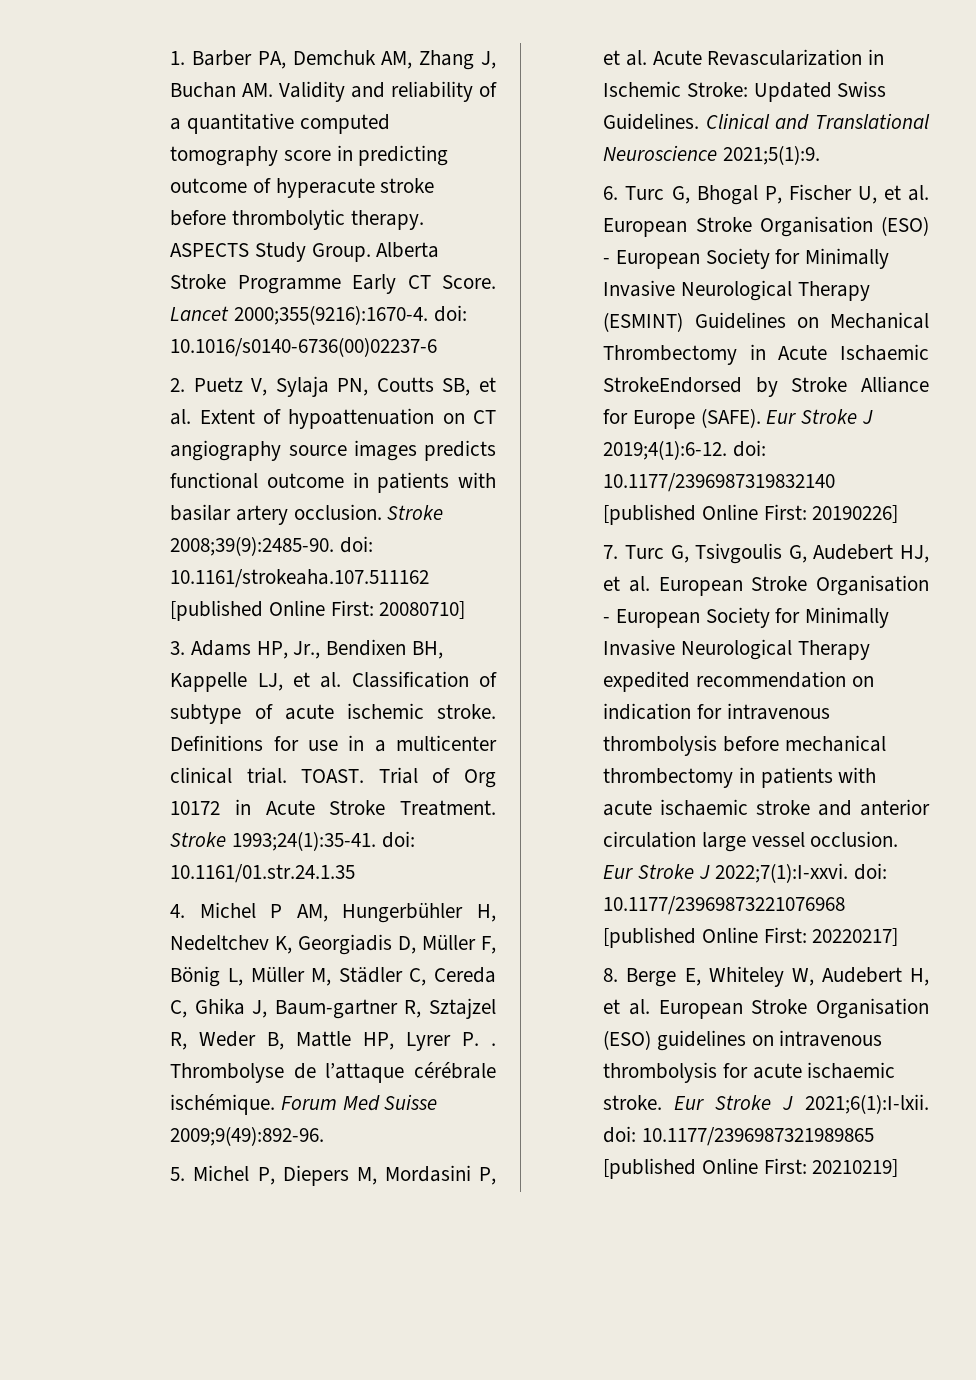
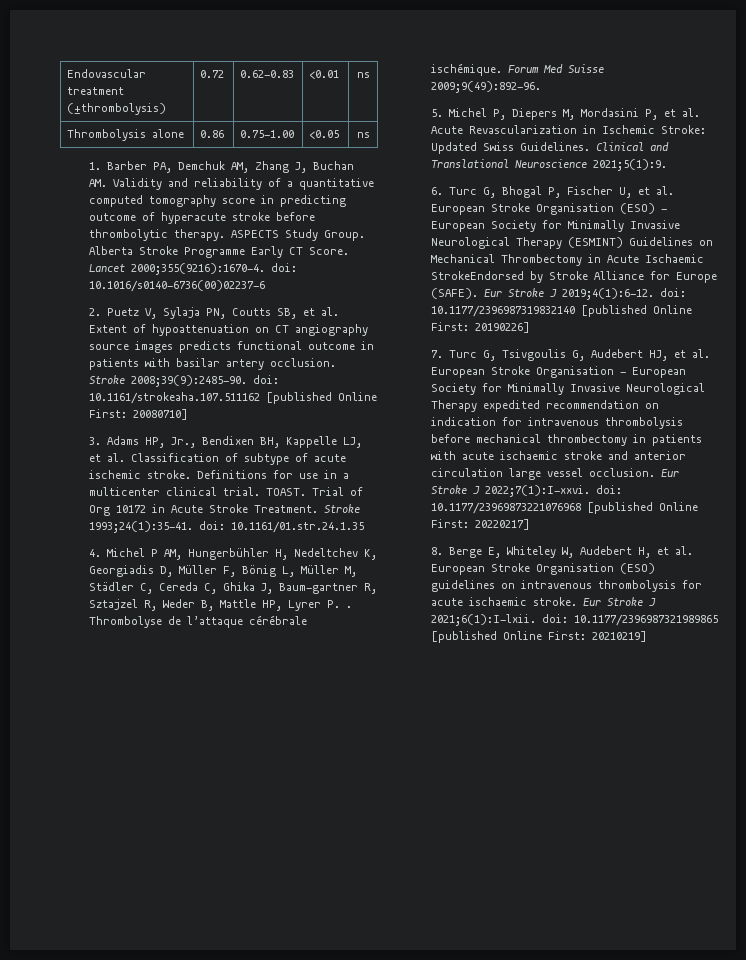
(170, 58) none -> [67,69,147,78] [67,87,125,95] [67,103,167,115] [200,70,225,78] [240,70,295,78] [309,70,340,79] [356,72,370,78] [67,129,185,141] [200,130,225,138] [240,130,295,138] [309,130,340,139] [356,132,370,138] Endovascular treatment (±thrombolysis) | 0.72 | 0.62-0.83 | <0.01 | ns // Thrombolysis alone | 0.86 | 0.75-1.00 | <0.05 | ns //

